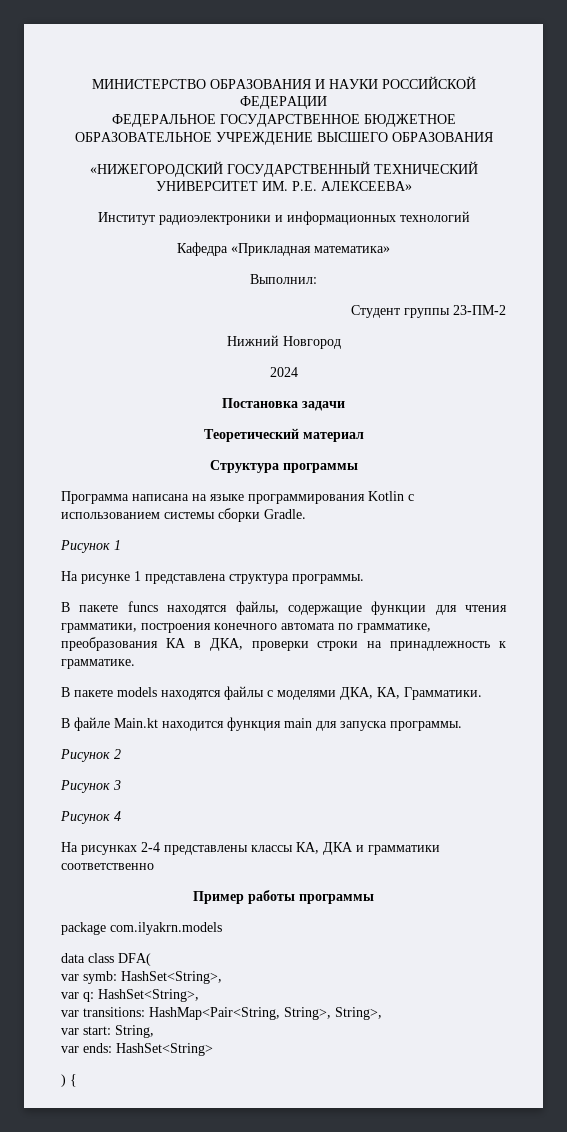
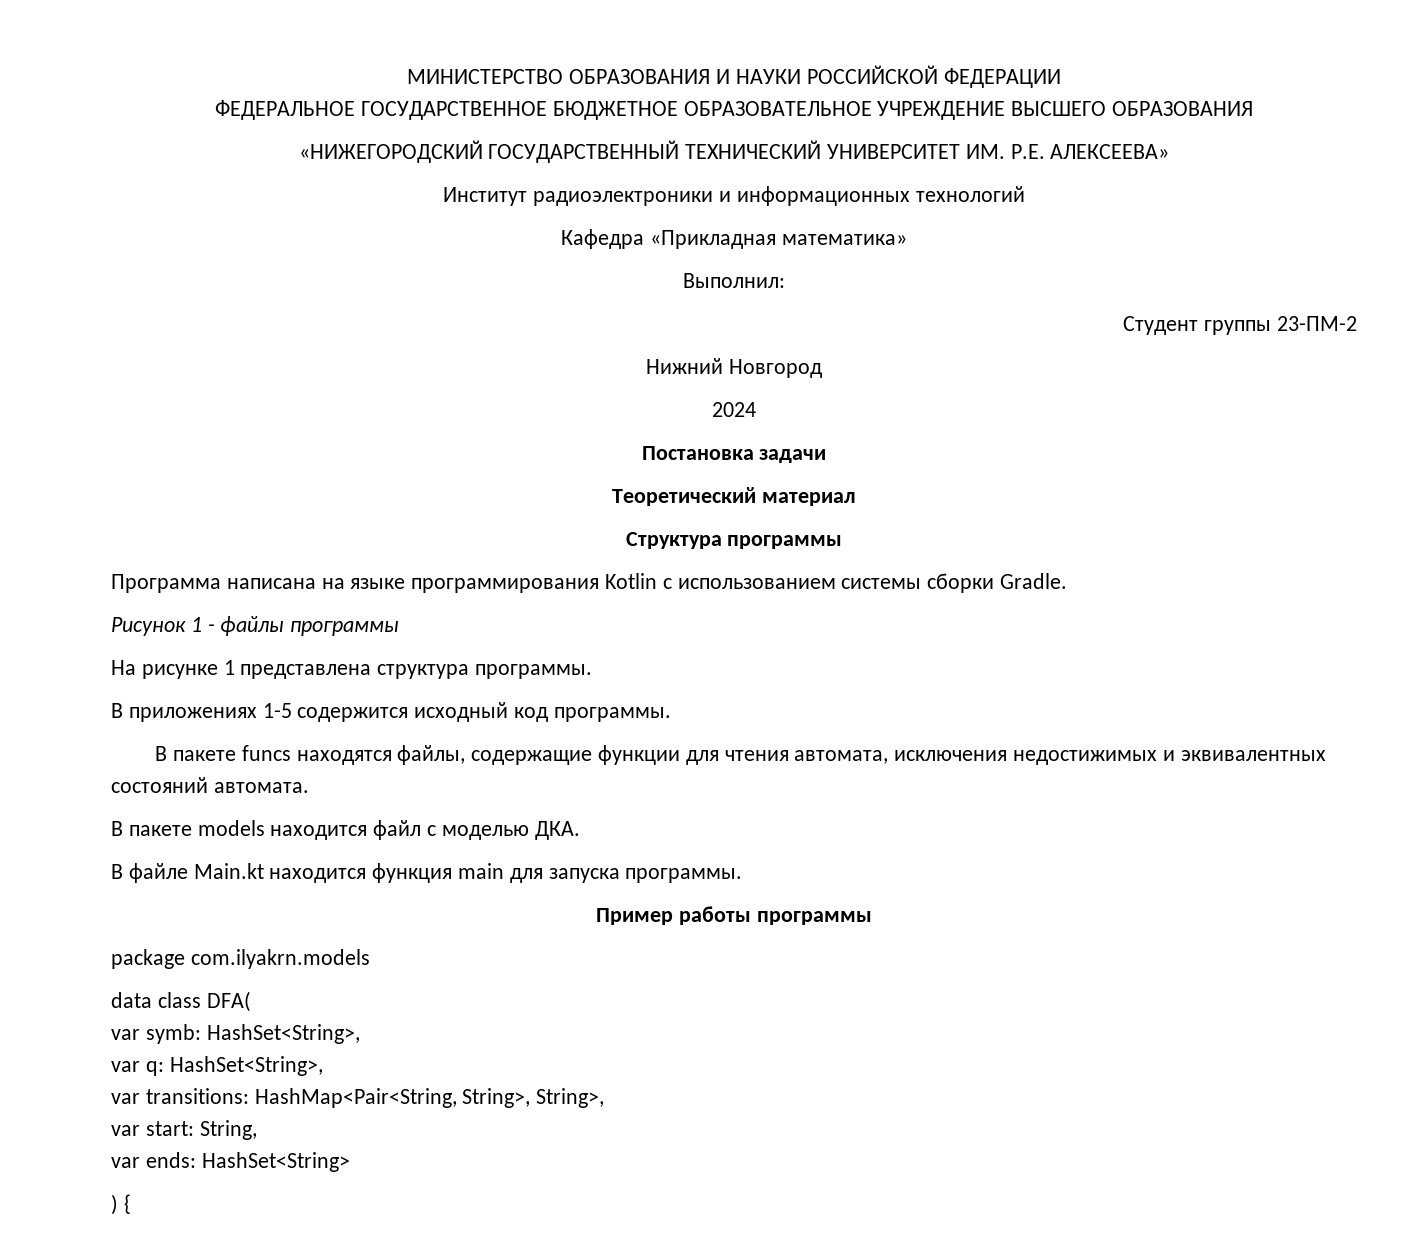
(121, 545) none -> [207,616,400,636] - файлы программы
(364, 579) none -> [111,702,671,722] // В приложениях 1-5 содержится исходный код программы.
[61,623,431,633] [61,637,506,651] [61,659,135,669] [61,686,482,700] грамматики, построения конечного автомата по грамматике, преобразования КА в ДКА, проверки строки на принадлежность к грамматике. // В пакете models находятся файлы с моделями ДКА, КА, Грамматики. -> [794,750,1326,765] [111,777,309,793] [111,820,580,840] автомата, исключения недостижимых и эквивалентных состояний автомата. // В пакете models находится файл с моделью ДКА.
[60,749,121,762] [60,780,121,793] [60,811,121,824] [61,842,440,855] [61,863,154,870] // Рисунок 2 // Рисунок 3 // Рисунок 4 // На рисунках 2-4 представлены классы КА, ДКА и грамматики соответственно -> (743, 875) none

